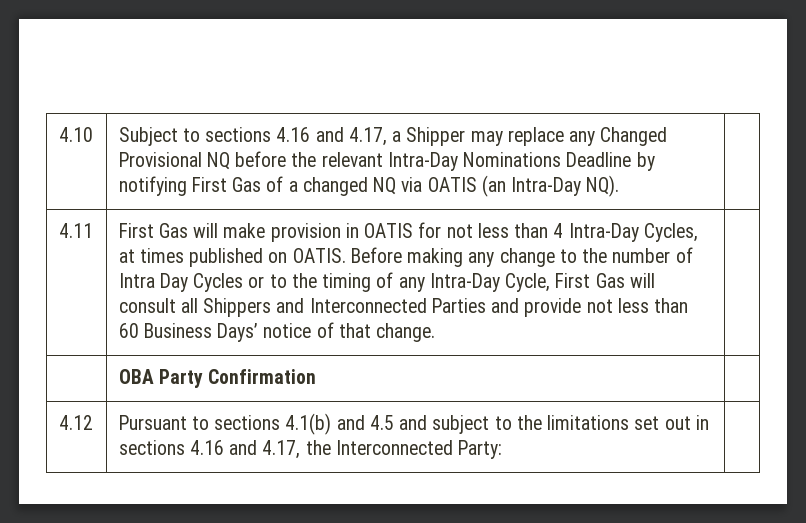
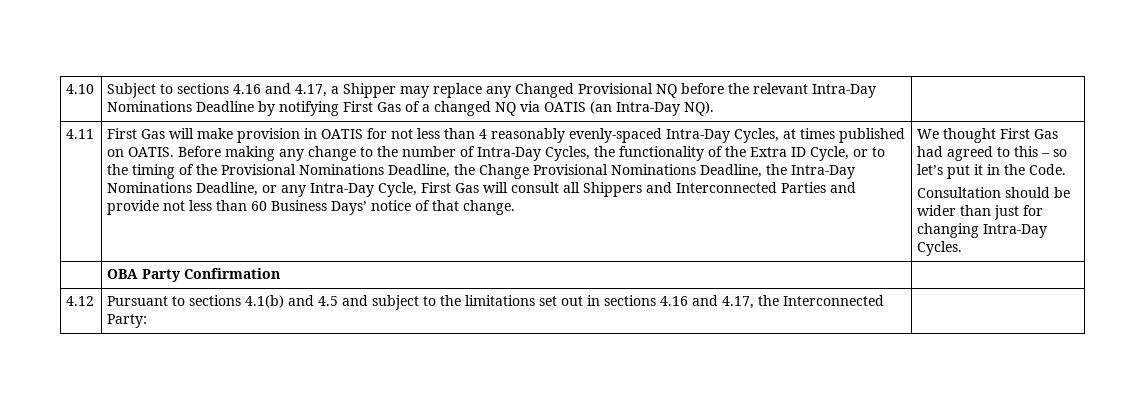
(564, 230) none -> [491,128,663,143] reasonably evenly-spaced
[118,273,244,292] Intra Day Cycles -> [477,146,850,161] Intra-Day Cycles, the functionality of the Extra ID Cycle,
(394, 280) none -> [196,164,856,179] [107,182,278,196] the Provisional Nominations Deadline, the Change Provisional Nominations Deadline, the Intra-Day Nominations Deadline, or
(436, 332) none -> [917,128,1059,143] [917,146,1068,161] [917,164,1067,179] [917,187,1071,198] [917,205,1044,220] [917,223,1048,238] [917,241,963,256] We thought First Gas had agreed to this – so let’s put it in the Code. // Consultation should be wider than just for changing Intra-Day Cycles.

